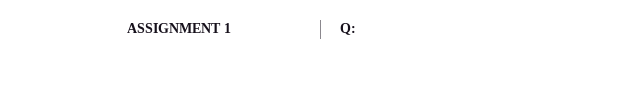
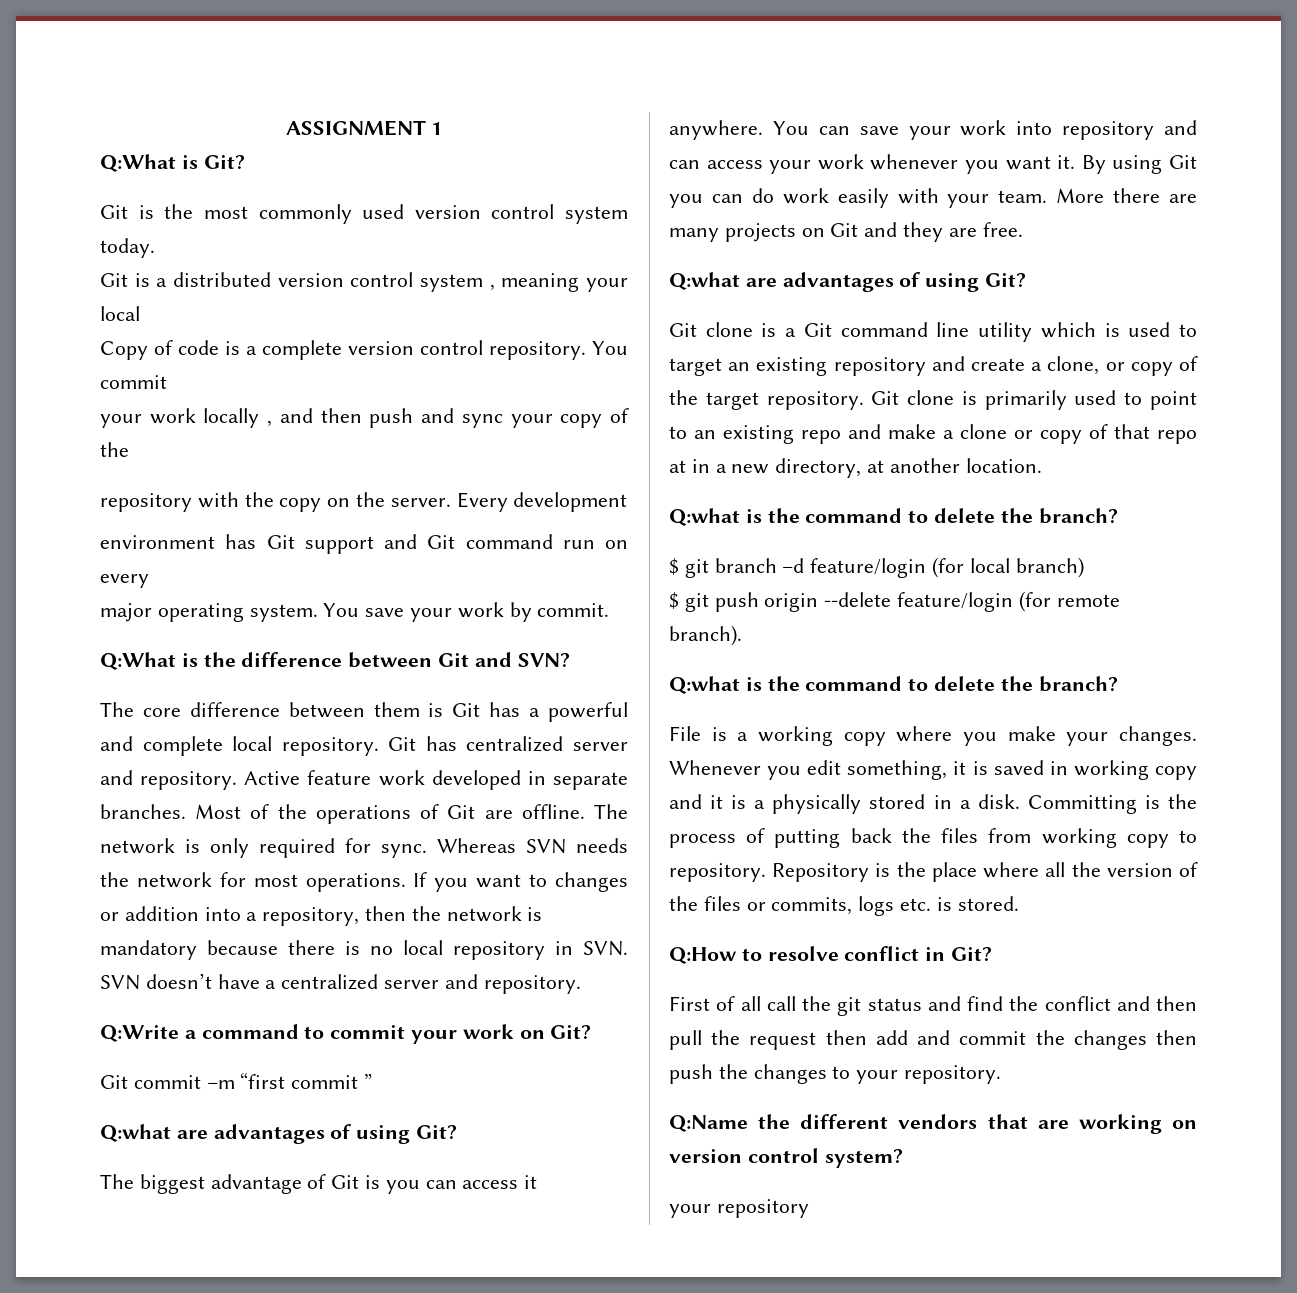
[340,23,356,35] Q: -> [100,154,245,172] [100,204,628,224] [100,238,155,258] [100,272,628,292] [100,306,140,321] [100,340,628,360] [100,375,167,389] [100,408,630,428] [100,442,129,457] [100,492,628,512] [100,534,628,554] [100,574,149,588] [100,602,610,622] [100,652,570,670] [100,702,629,722] [100,736,628,756] [100,770,629,790] [100,804,628,824] [100,838,628,858] [100,872,629,892] [100,906,543,926] [100,940,628,960] [100,973,581,994] [100,1024,592,1044] [100,1072,373,1089] [100,1124,458,1144] [100,1174,538,1194] [669,120,1197,140] [669,154,1197,174] [669,188,1197,208] [669,222,1023,242] [669,272,1027,292] [669,322,1197,342] [669,356,1198,376] [669,390,1197,410] [669,424,1197,444] [669,458,1042,478] [669,508,1118,526] [669,557,1084,578] [669,591,1120,612] [669,625,742,646] [669,676,1118,694] [669,726,1197,746] [669,760,1197,780] [669,794,1197,814] [669,828,1197,848] [669,862,1198,882] [669,896,1019,916] [669,946,993,964] [669,996,1197,1016] [669,1030,1197,1050] [669,1064,1002,1084] [669,1114,1197,1134] [669,1148,903,1168] [669,1199,809,1218] Q:What is Git? // Git is the most commonly used version control system today. // Git is a distributed version control system , meaning your local // Copy of code is a complete version control repository. You commit // your work locally , and then push and sync your copy of the // repository with the copy on the server. Every development // environment has Git support and Git command run on every // major operating system. You save your work by commit. // Q:What is the difference between Git and SVN? // The core difference between them is Git has a powerful and complete local repository. Git has centralized server and repository. Active feature work developed in separate branches. Most of the operations of Git are offline. The network is only required for sync. Whereas SVN needs the network for most operations. If you want to changes or addition into a repository, then the network is mandatory because there is no local repository in SVN. SVN doesn’t have a centralized server and repository. // Q:Write a command to commit your work on Git? // Git commit –m “first commit ” // Q:what are advantages of using Git? // The biggest advantage of Git is you can access it anywhere. You can save your work into repository and can access your work whenever you want it. By using Git you can do work easily with your team. More there are many projects on Git and they are free. // Q:what are advantages of using Git? // Git clone is a Git command line utility which is used to target an existing repository and create a clone, or copy of the target repository. Git clone is primarily used to point to an existing repo and make a clone or copy of that repo at in a new directory, at another location. // Q:what is the command to delete the branch? // $ git branch –d feature/login (for local branch) // $ git push origin --delete feature/login (for remote branch). // Q:what is the command to delete the branch? // File is a working copy where you make your changes. Whenever you edit something, it is saved in working copy and it is a physically stored in a disk. Committing is the process of putting back the files from working copy to repository. Repository is the place where all the version of the files or commits, logs etc. is stored. // Q:How to resolve conflict in Git? // First of all call the git status and find the conflict and then pull the request then add and commit the changes then push the changes to your repository. // Q:Name the different vendors that are working on version control system? // your repository

